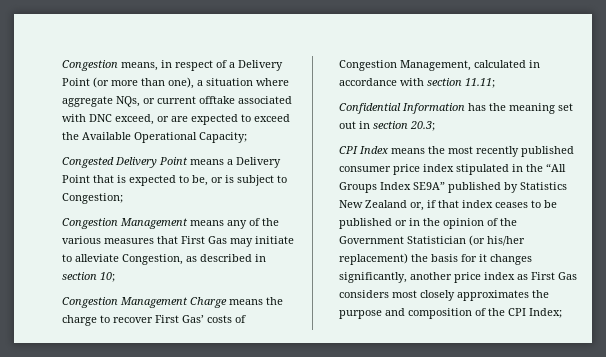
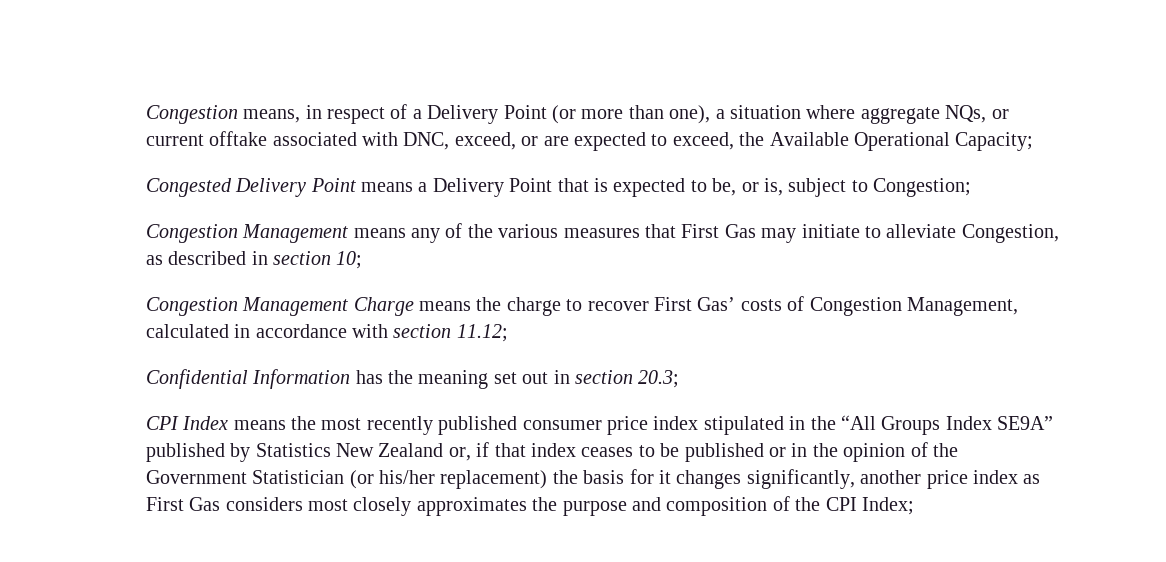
[88,114,112,122] DNC -> [403,132,450,150] DNC,
[253,114,290,122] exceed -> [672,132,734,150] exceed,
[224,175,234,183] is -> [764,178,784,196] is,
[464,78,495,88] 11.11; -> [456,324,508,342] 11.12;

